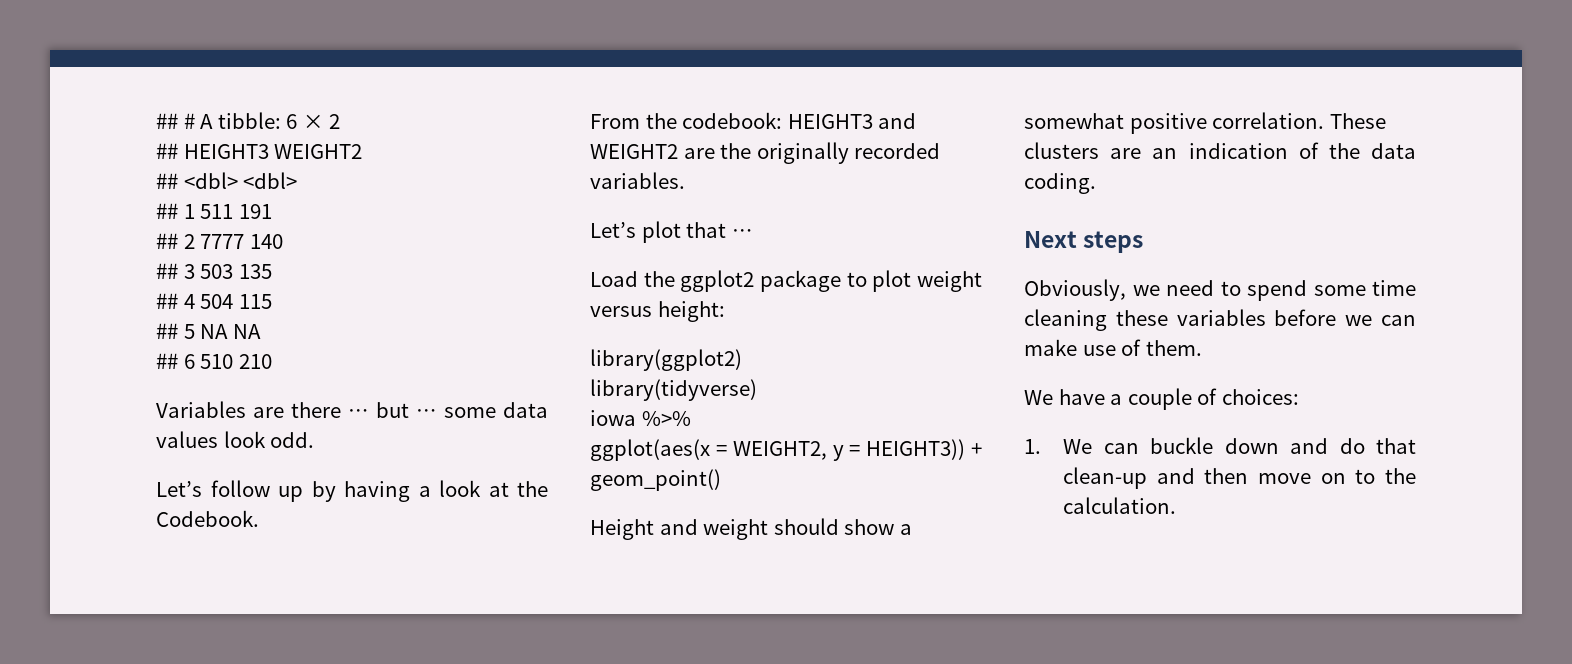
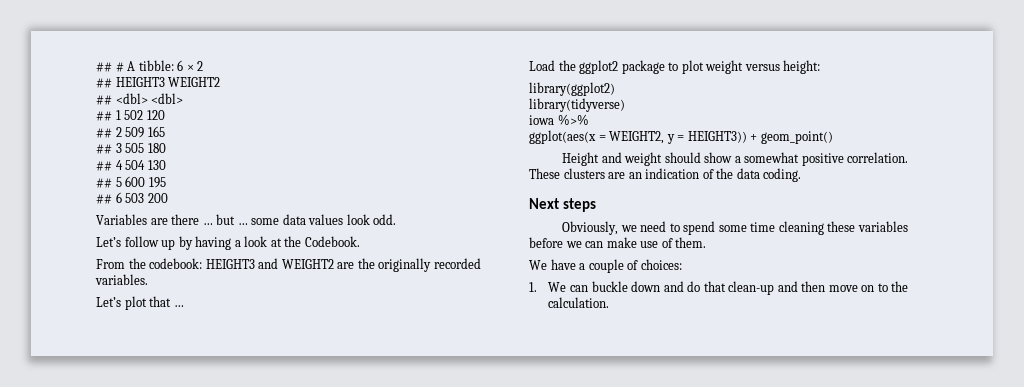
[200,204,272,219] 511 191 -> [124,110,165,120] 502 120
[200,234,283,249] 7777 140 -> [125,126,165,138] 509 165
[200,264,272,279] 503 135 -> [125,143,166,153] 505 180
[238,294,272,309] 115 -> [147,160,166,170] 130
[200,324,261,339] NA NA -> [125,176,166,188] 600 195
[200,354,272,369] 510 210 -> [125,193,168,203] 503 200

